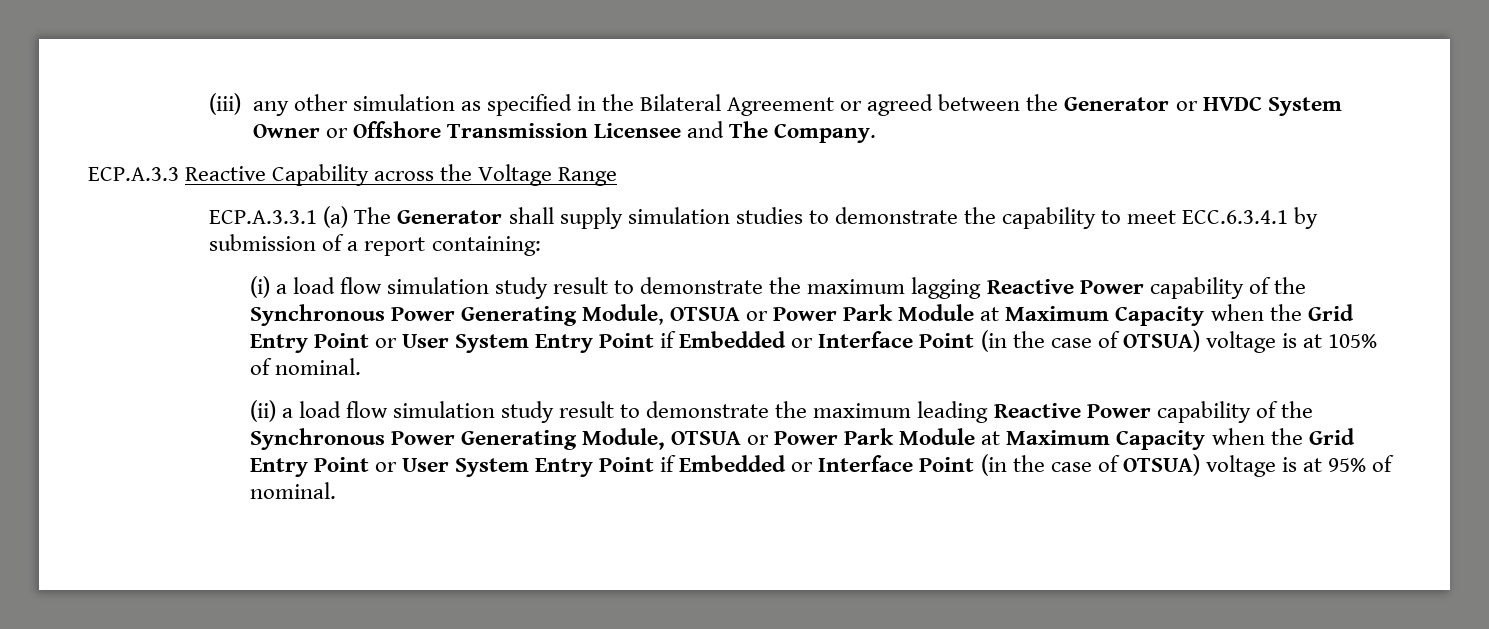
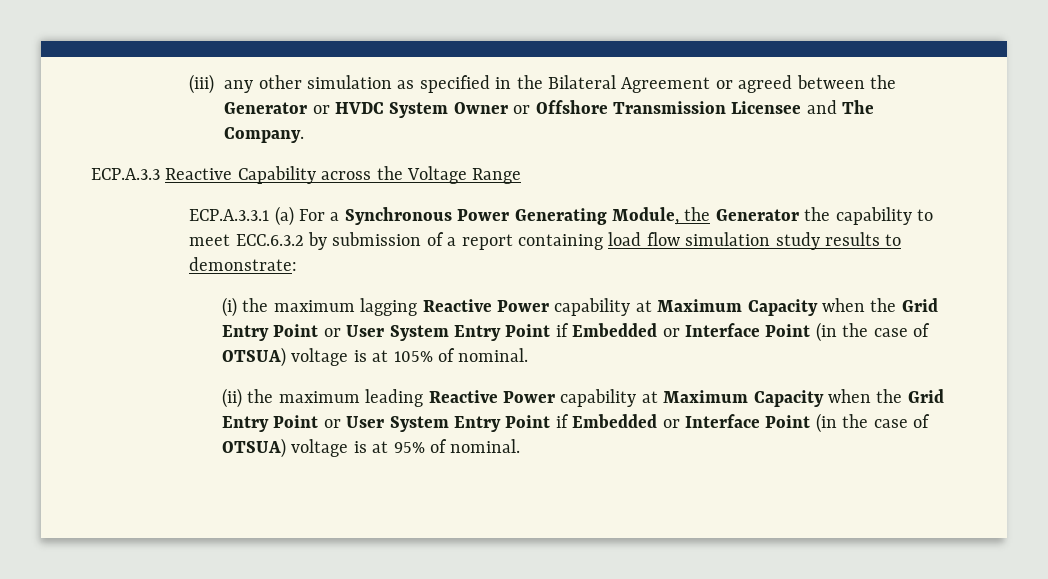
[354,207,958,229] The Generator shall supply simulation studies to demonstrate -> [299,207,799,225] For a Synchronous Power Generating Module, the Generator
[1182,210,1289,224] ECC.6.3.4.1 -> [235,234,304,246] ECC.6.3.2
[431,236,541,256] [249,276,764,299] containing: // (i) a load flow simulation study result to demonstrate -> [518,232,902,250] [189,257,298,271] [221,297,237,317] containing load flow simulation study results to demonstrate: // (i)
[1248,277,1306,294] [249,304,975,326] of the Synchronous Power Generating Module, OTSUA or Power Park Module -> (631, 307) none
[281,401,770,423] a load flow simulation study result to demonstrate -> (242, 398) none
[1255,401,1313,418] [249,428,976,450] of the Synchronous Power Generating Module, OTSUA or Power Park Module -> (637, 398) none

